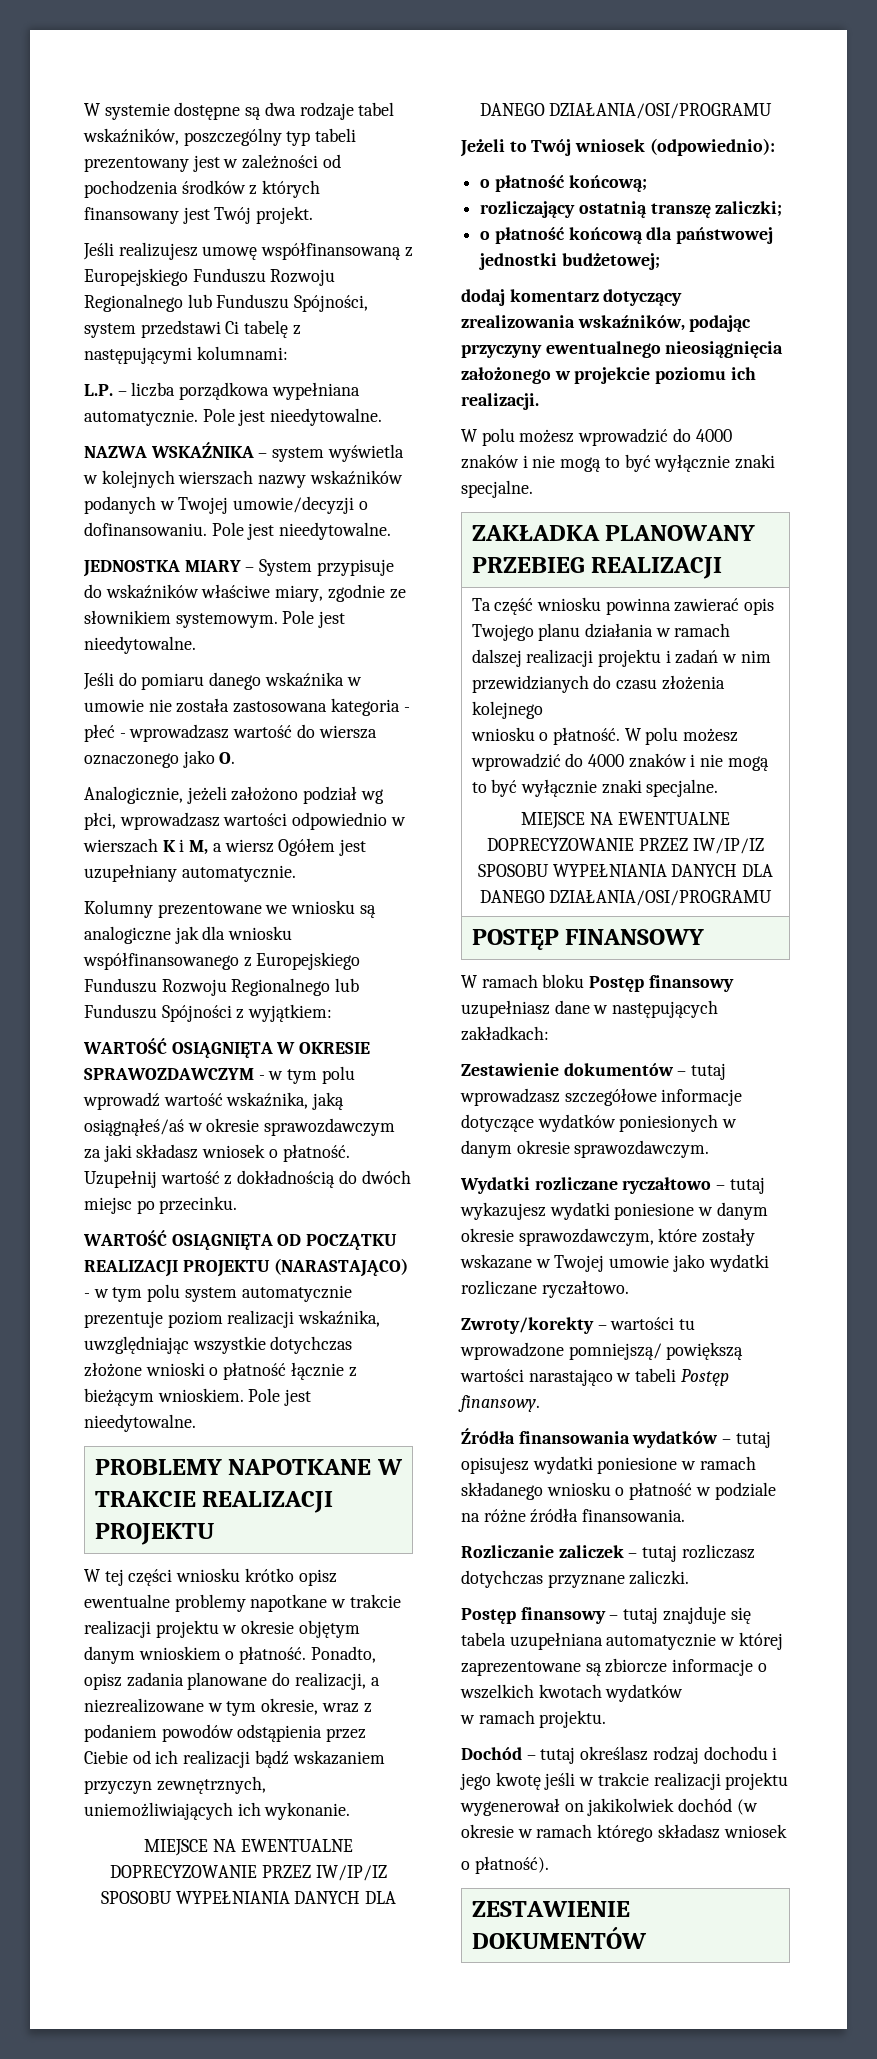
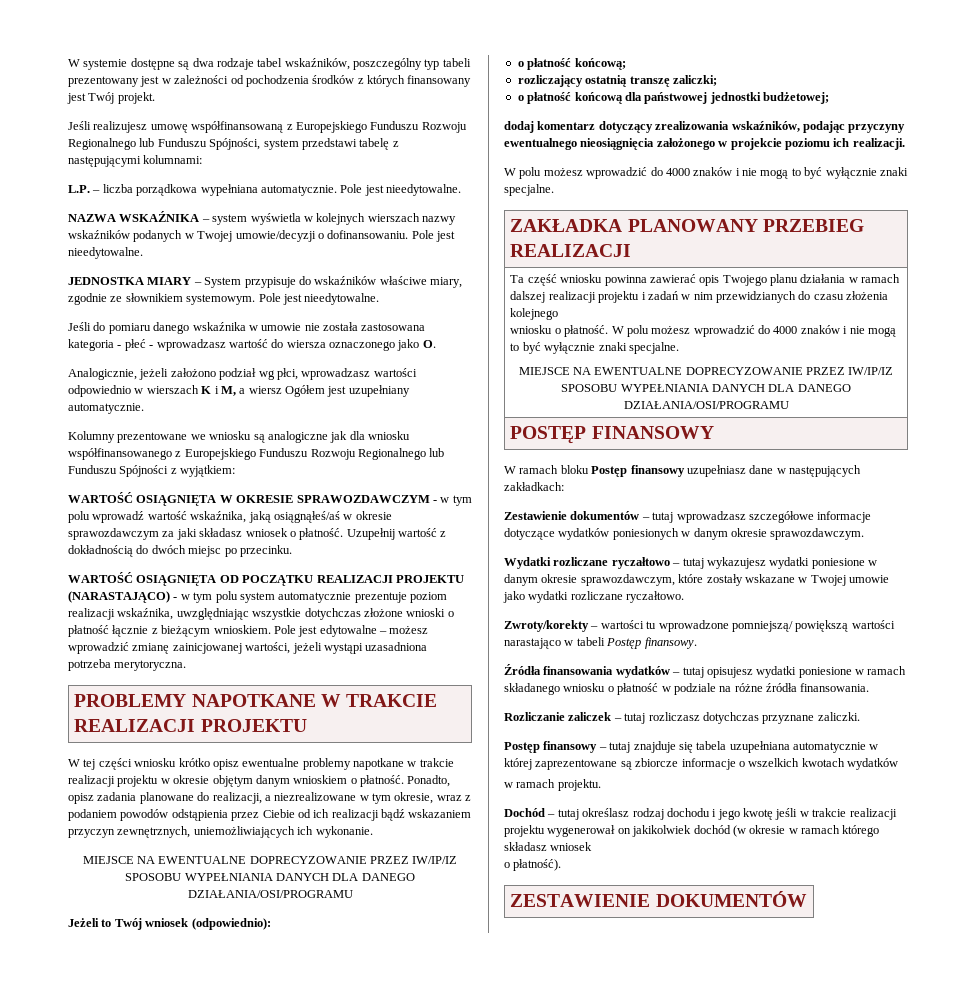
[225,321,240,334] Ci -> (357, 144) none
[84,1414,196,1432] nieedytowalne. -> [319,625,429,637] [68,642,428,654] [68,659,187,671] edytowalne – możesz wprowadzić zmianę zainicjowanej wartości, jeżeli wystąpi uzasadniona potrzeba merytoryczna.

